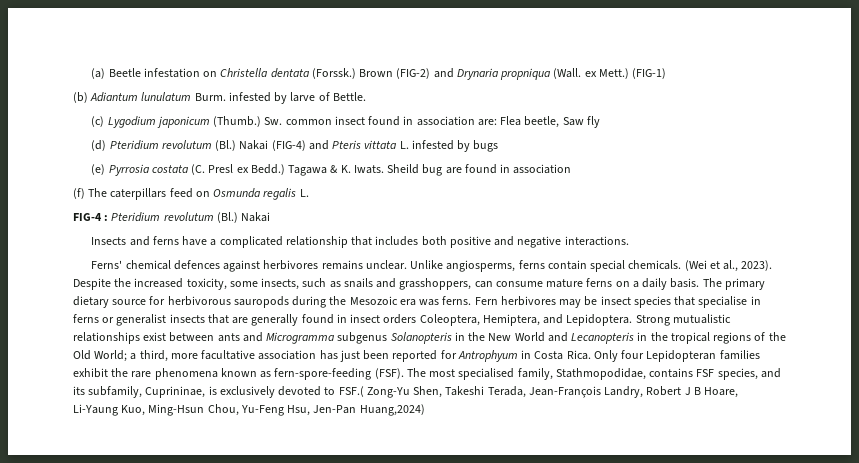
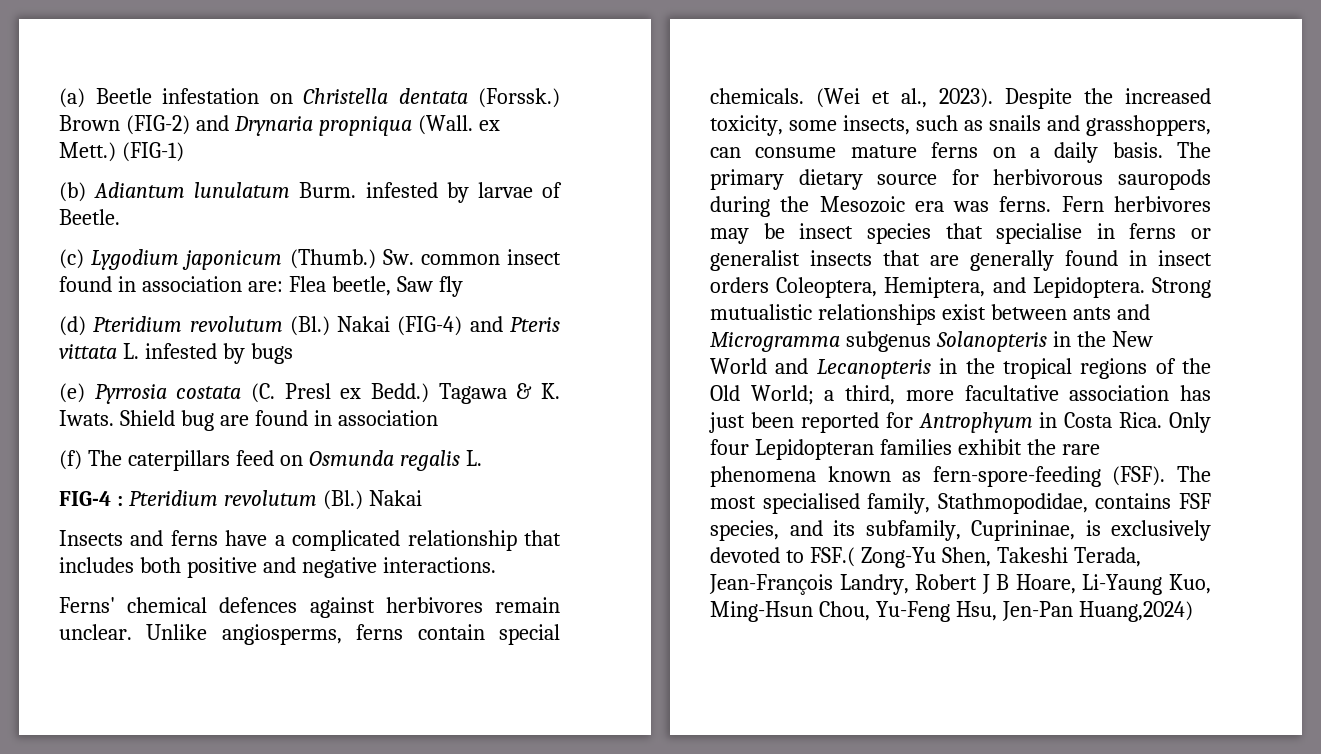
[290,92,366,102] larve of Bettle. -> [477,182,563,198] [59,209,120,225] larvae of Beetle.
[387,164,420,174] Sheild -> [119,410,175,426] Shield
[321,260,363,270] remains -> [494,597,560,613] remain

